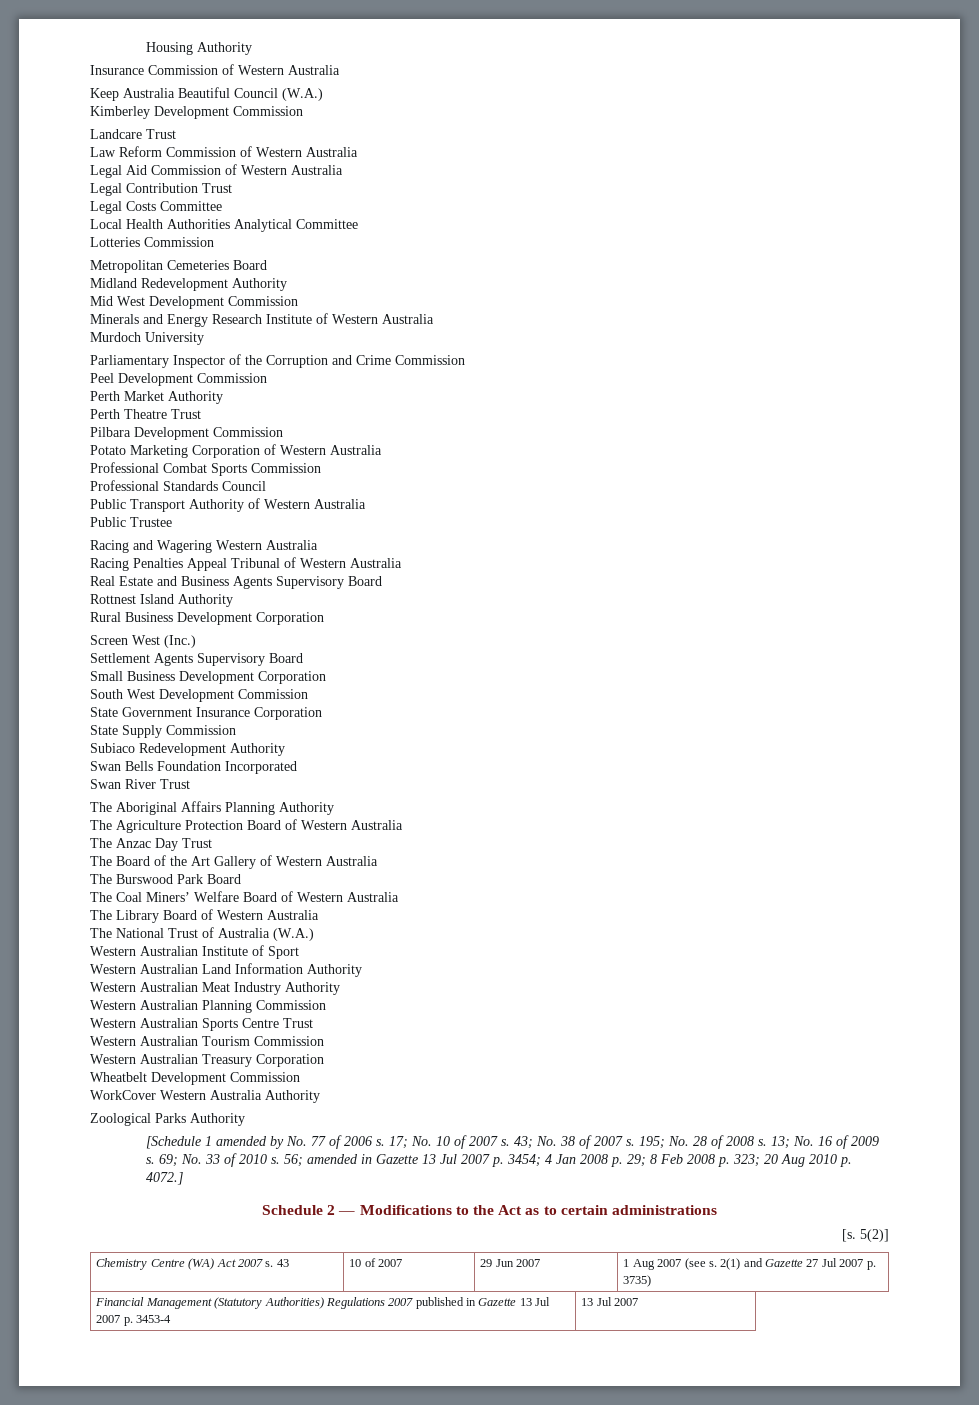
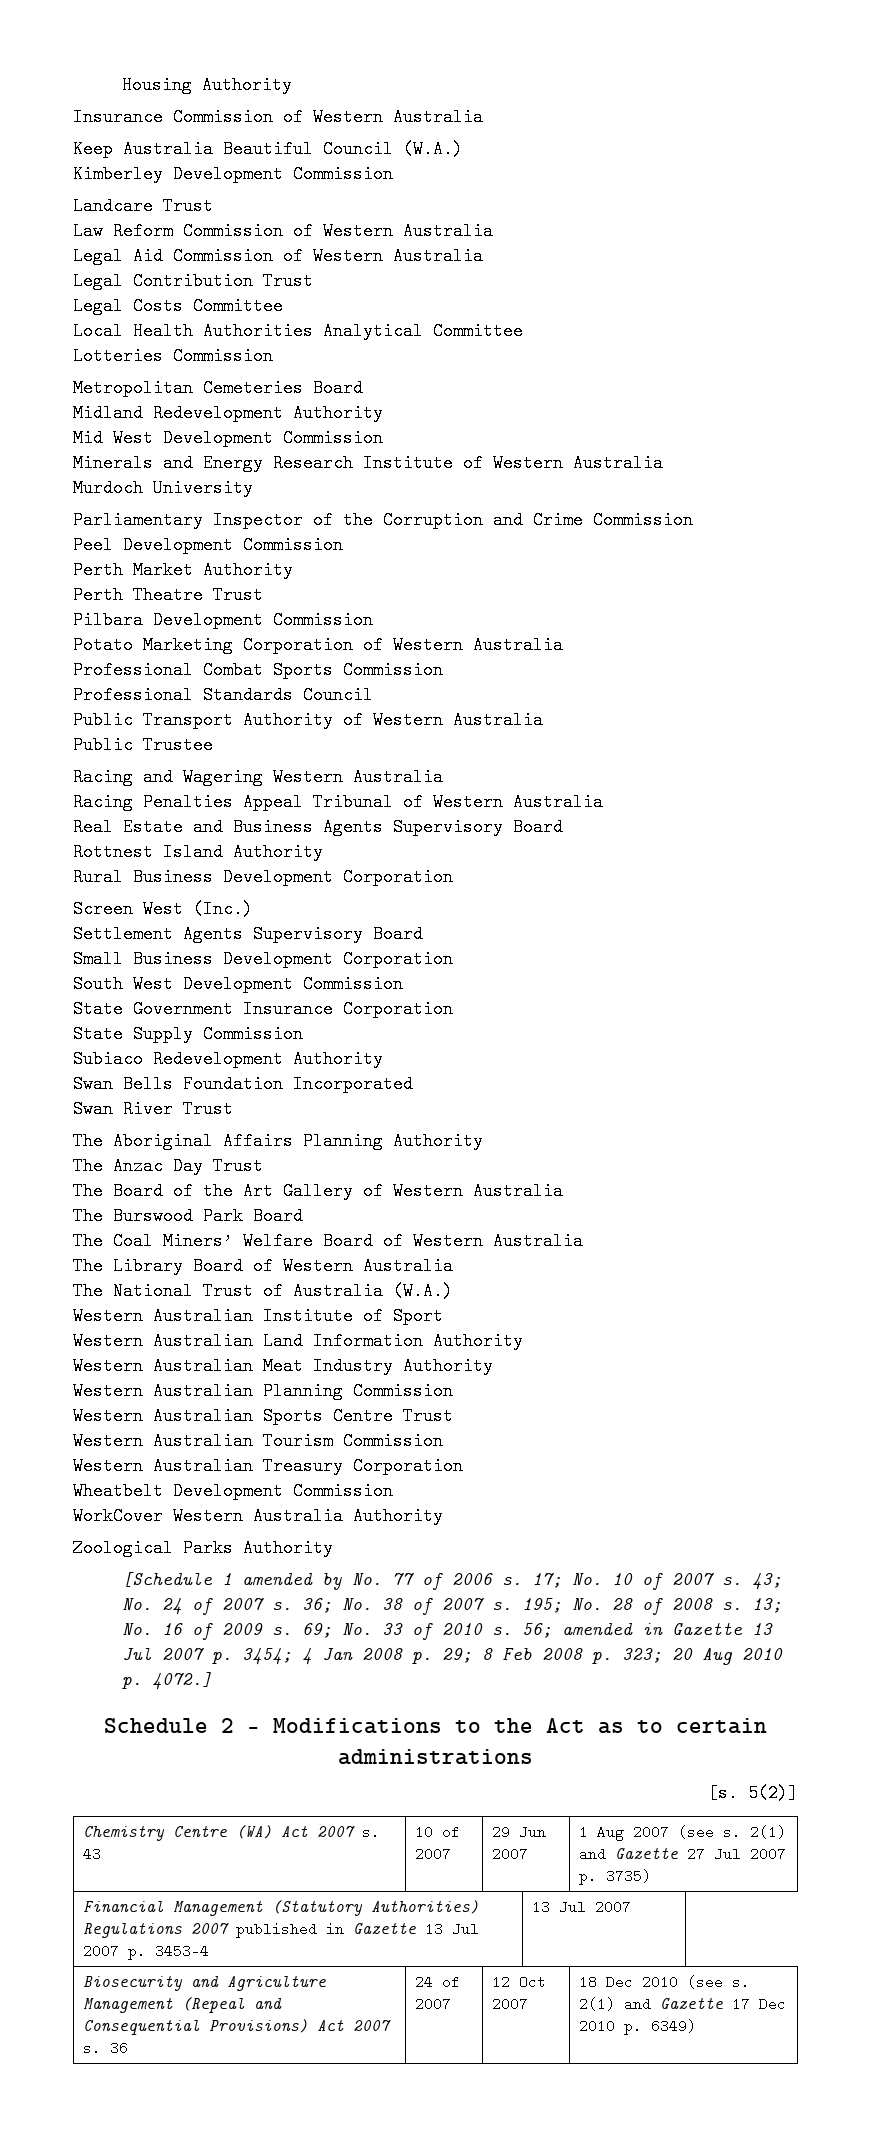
[90,819,403,833] // The Agriculture Protection Board of Western Australia -> (483, 1141) none
(557, 1141) none -> [161,1598,372,1615] 24 of 2007 s. 36; No.
(639, 1302) none -> [82,1975,326,1991] [82,1997,282,2013] [82,2019,391,2035] [82,2041,128,2055] [414,1975,460,1989] [414,1997,451,2011] [491,1975,546,1989] [491,1997,528,2011] [578,1975,750,1989] [578,1997,786,2011] [578,2019,696,2035] // Biosecurity and Agriculture Management (Repeal and Consequential Provisions) Act 2007 s. 36 | 24 of 2007 | 12 Oct 2007 | 18 Dec 2010 (see s. 2(1) and Gazette 17 Dec 2010 p. 6349)

